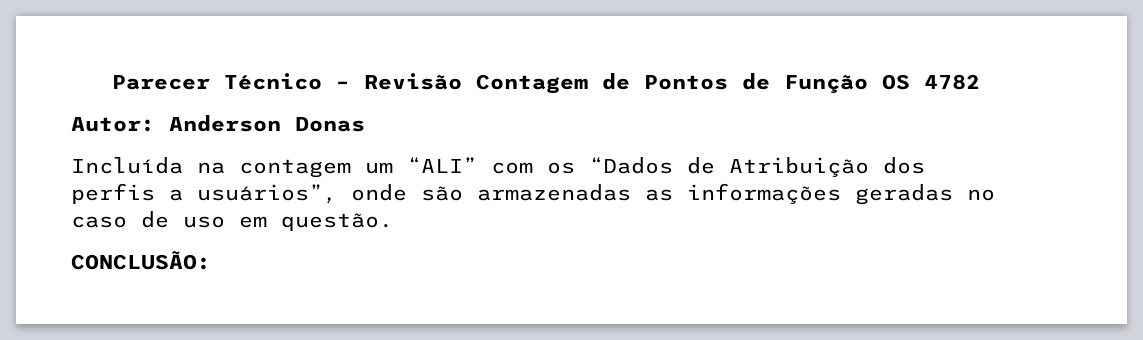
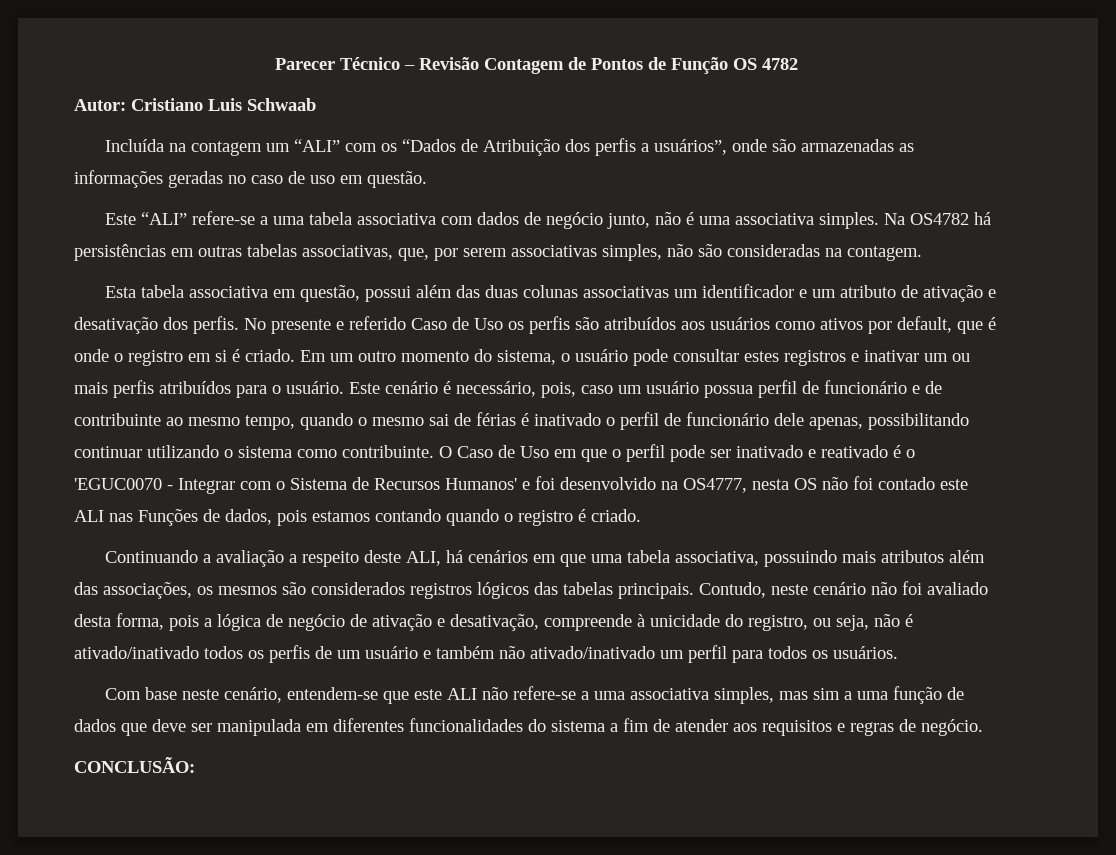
[169,115,365,132] Anderson Donas -> [131,98,316,111] Cristiano Luis Schwaab
(393, 222) none -> [104,211,991,229] [74,244,922,261] [104,284,996,302] [74,316,996,334] [74,349,970,366] [74,380,942,398] [74,412,969,430] [74,444,915,462] [74,476,968,494] [74,509,641,526] [104,550,985,567] [74,581,988,599] [74,613,913,631] [74,645,898,663] [104,686,964,704] [74,718,983,736] // Este “ALI” refere-se a uma tabela associativa com dados de negócio junto, não é uma associativa simples. Na OS4782 há persistências em outras tabelas associativas, que, por serem associativas simples, não são consideradas na contagem. // Esta tabela associativa em questão, possui além das duas colunas associativas um identificador e um atributo de ativação e desativação dos perfis. No presente e referido Caso de Uso os perfis são atribuídos aos usuários como ativos por default, que é onde o registro em si é criado. Em um outro momento do sistema, o usuário pode consultar estes registros e inativar um ou mais perfis atribuídos para o usuário. Este cenário é necessário, pois, caso um usuário possua perfil de funcionário e de contribuinte ao mesmo tempo, quando o mesmo sai de férias é inativado o perfil de funcionário dele apenas, possibilitando continuar utilizando o sistema como contribuinte. O Caso de Uso em que o perfil pode ser inativado e reativado é o 'EGUC0070 - Integrar com o Sistema de Recursos Humanos' e foi desenvolvido na OS4777, nesta OS não foi contado este ALI nas Funções de dados, pois estamos contando quando o registro é criado. // Continuando a avaliação a respeito deste ALI, há cenários em que uma tabela associativa, possuindo mais atributos além das associações, os mesmos são considerados registros lógicos das tabelas principais. Contudo, neste cenário não foi avaliado desta forma, pois a lógica de negócio de ativação e desativação, compreende à unicidade do registro, ou seja, não é ativado/inativado todos os perfis de um usuário e também não ativado/inativado um perfil para todos os usuários. // Com base neste cenário, entendem-se que este ALI não refere-se a uma associativa simples, mas sim a uma função de dados que deve ser manipulada em diferentes funcionalidades do sistema a fim de atender aos requisitos e regras de negócio.

